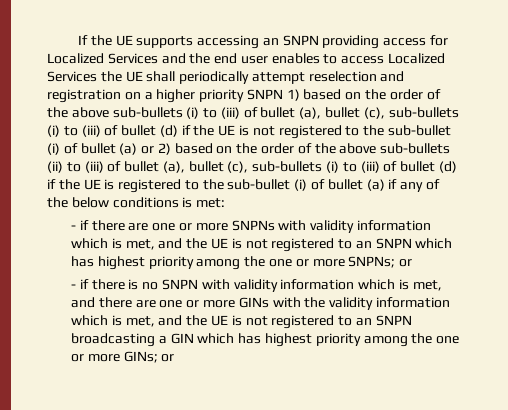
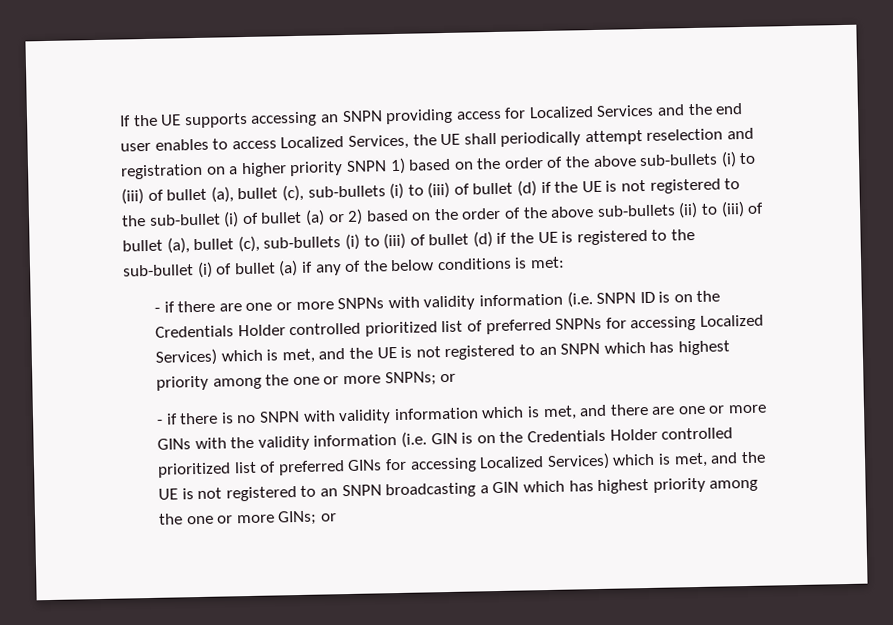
[47,71,97,82] Services -> [347,134,409,150] Services,
(431, 225) none -> [566,290,721,308] [155,314,764,338] [155,348,218,366] (i.e. SNPN ID is on the Credentials Holder controlled prioritized list of preferred SNPNs for accessing Localized Services)
(450, 302) none -> [401,427,734,448] [157,452,610,478] (i.e. GIN is on the Credentials Holder controlled prioritized list of preferred GINs for accessing Localized Services)

